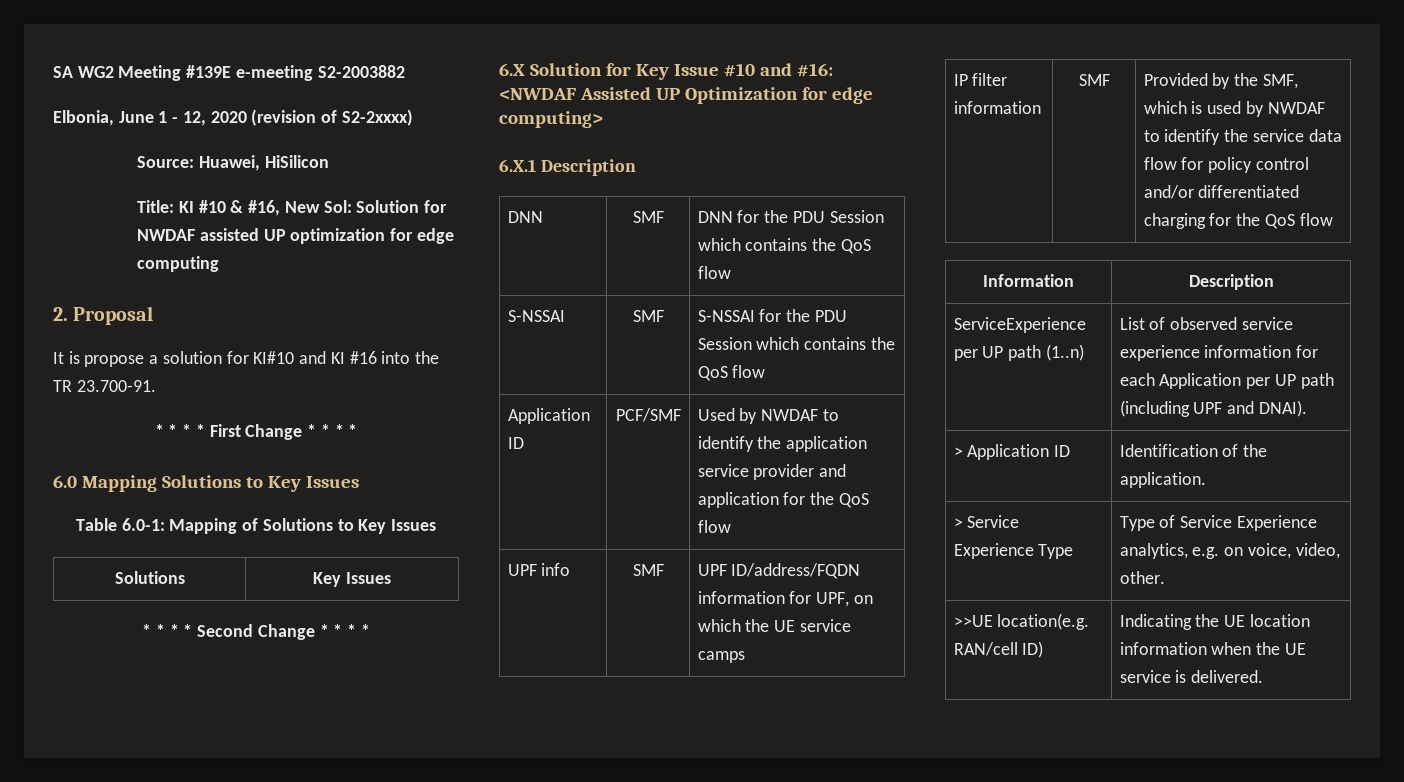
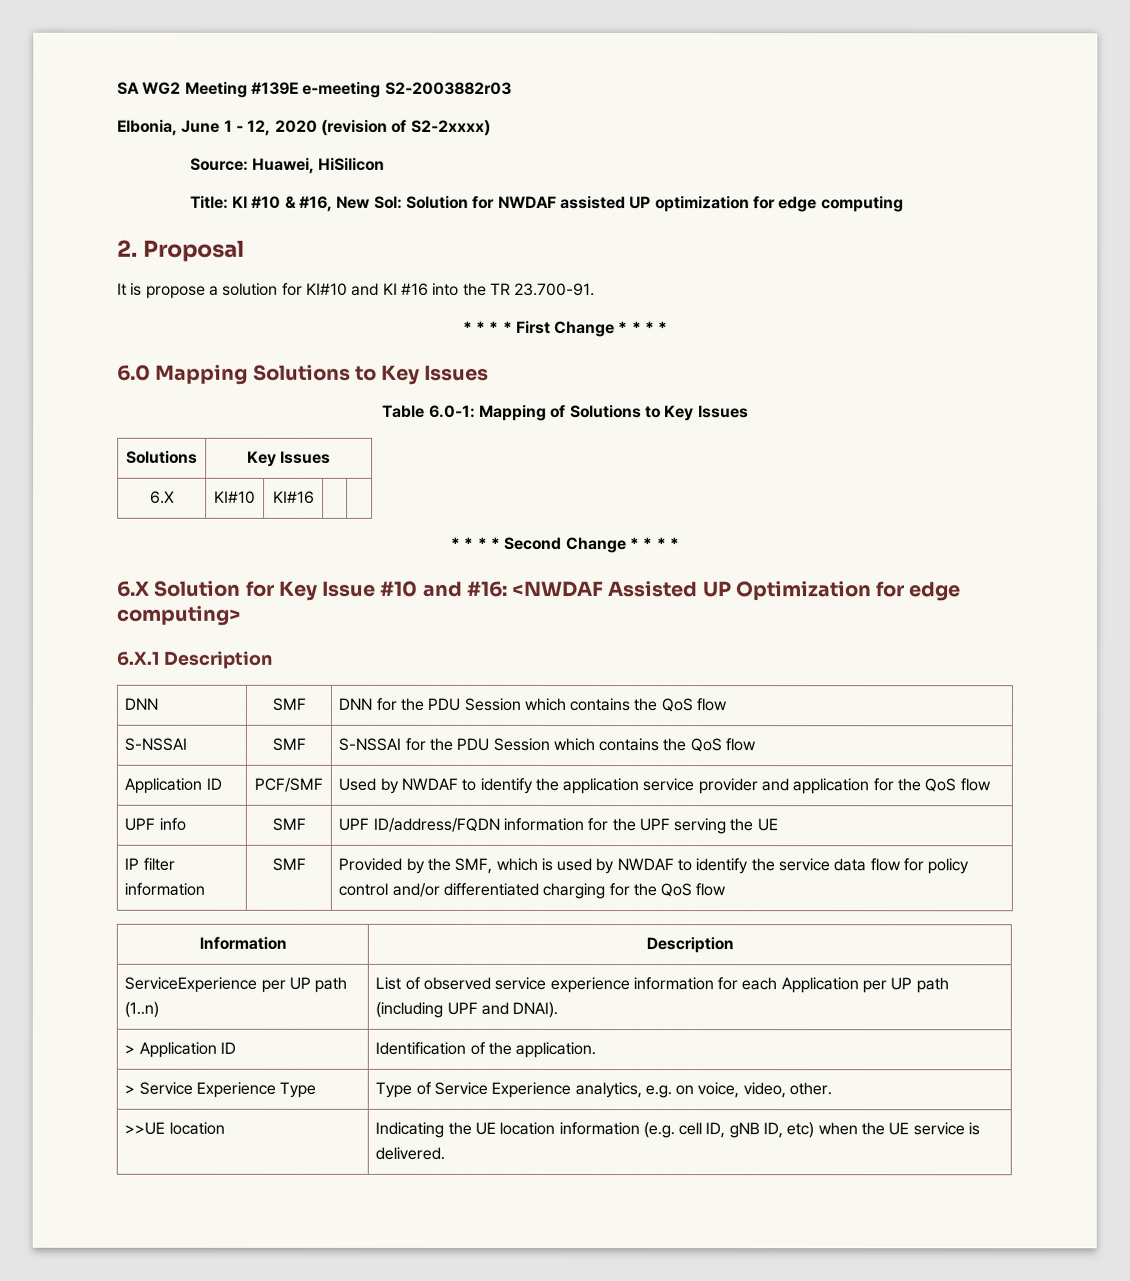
[317,65,405,78] S2-2003882 -> [384,81,512,95] S2-2003882r03
(391, 578) none -> [149,490,175,504] [214,490,256,504] [272,490,315,504] // 6.X | KI#10 | KI#16 | |
[816,592,873,607] [697,619,851,632] [697,651,745,663] UPF, on which the UE service camps -> [611,818,778,835] the UPF serving the UE
[997,613,1090,630] [953,641,1044,658] location(e.g. RAN/cell ID) -> [168,1121,225,1135] location
(1207, 648) none -> [642,1122,815,1139] (e.g. cell ID, gNB ID, etc)

